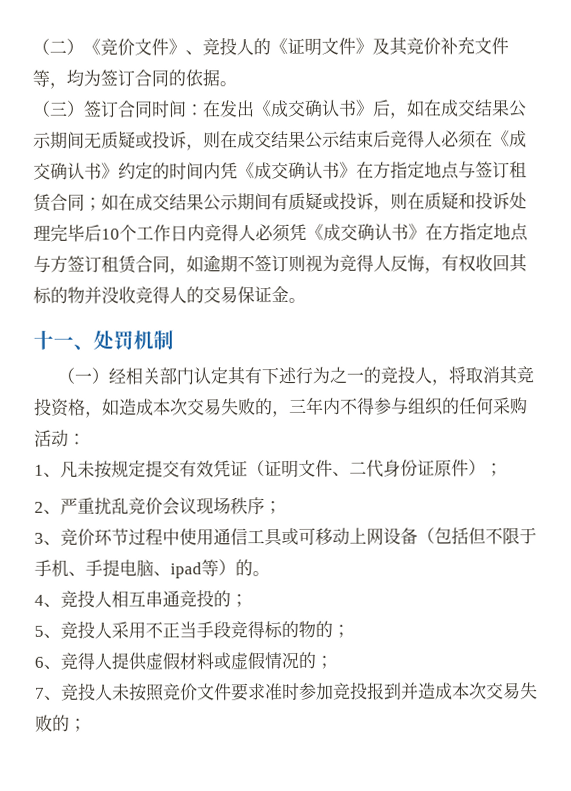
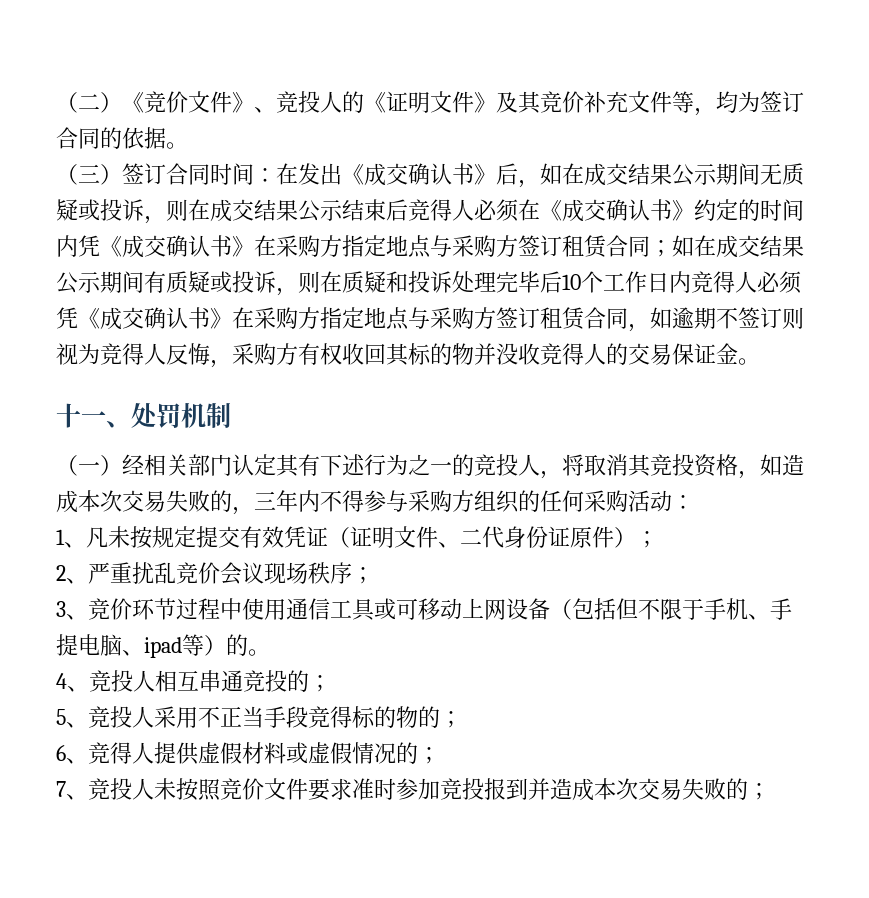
[373,161,476,180] 方指定地点与 -> [276,235,518,258] 采购方指定地点与采购方
[442,223,529,242] [33,255,51,273] 方指定地点与 -> [254,307,474,330] 采购方指定地点与采购
(442, 270) none -> [232,343,298,365] 采购方
(409, 406) none -> [408,490,474,512] 采购方

